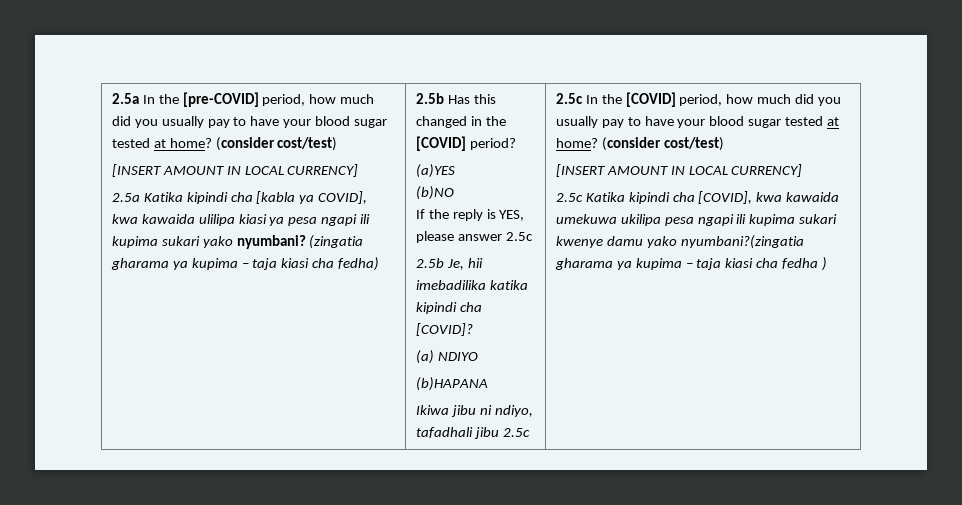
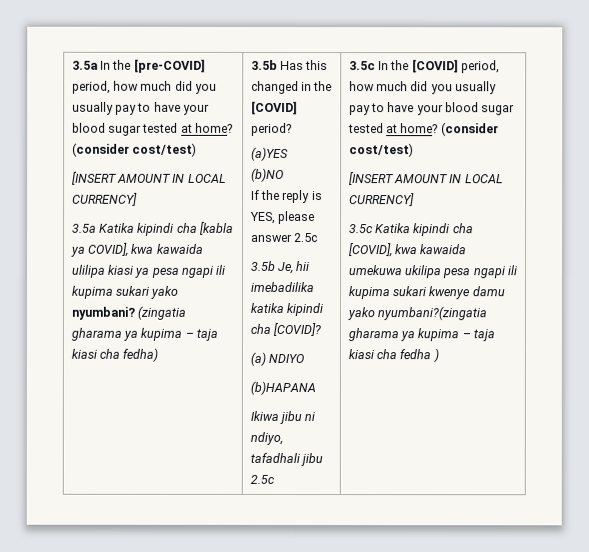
[111,93,139,104] 2.5a -> [71,60,99,70] 3.5a
[111,193,140,202] 2.5a -> [71,223,97,233] 3.5a
[415,93,444,104] 2.5b -> [250,59,278,70] 3.5b
[415,258,444,268] 2.5b -> [250,260,276,271] 3.5b
[555,93,583,104] 2.5c -> [348,61,376,71] 3.5c
[555,193,583,202] 2.5c -> [348,224,374,234] 3.5c

